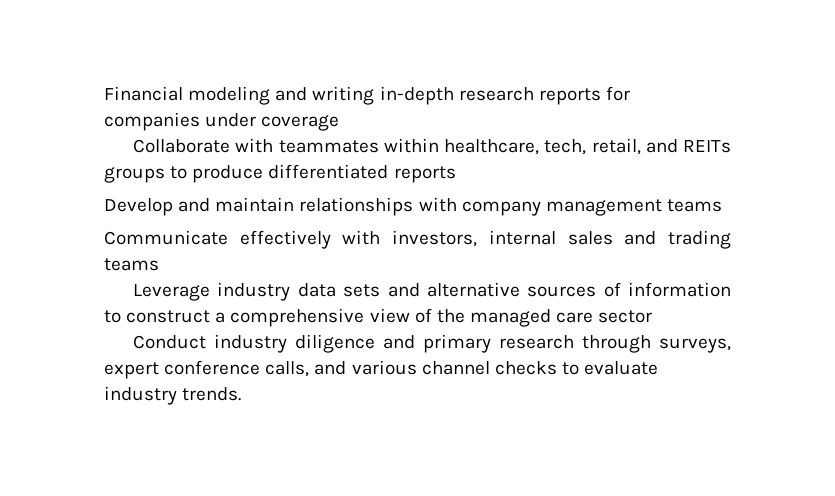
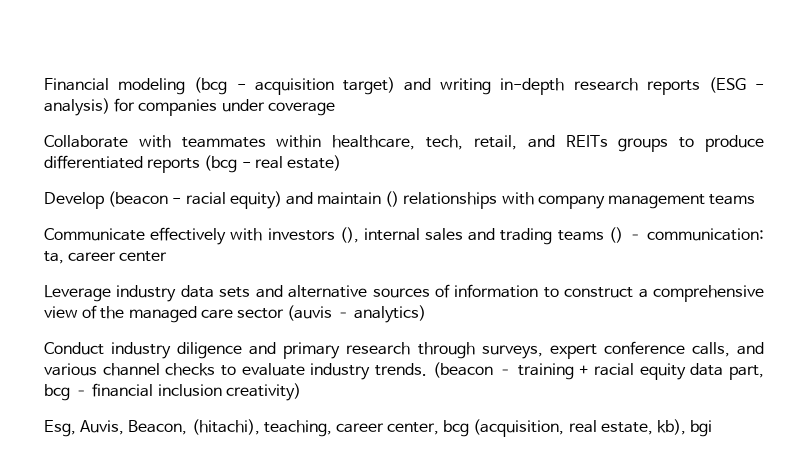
(271, 95) none -> [194,77,395,95] (bcg - acquisition target)
(601, 96) none -> [708,77,764,93] [44,98,110,116] (ESG - analysis)
[104,198,173,216] // Develop -> [204,155,341,173] [44,191,282,209] (bcg - real estate) // Develop (beacon - racial equity)
(295, 204) none -> [385,191,400,207] ()
[392,230,478,247] investors, -> [267,227,359,243] investors (),
(159, 264) none -> [608,227,764,243] [44,251,168,264] () – communication: ta, career center
(653, 316) none -> [287,305,427,323] (auvis – analytics)
(242, 394) none -> [432,362,764,380] [44,383,301,401] [44,419,713,437] (beacon – training + racial equity data part, bcg – financial inclusion creativity) // Esg, Auvis, Beacon, (hitachi), teaching, career center, bcg (acquisition, real estate, kb), bgi

